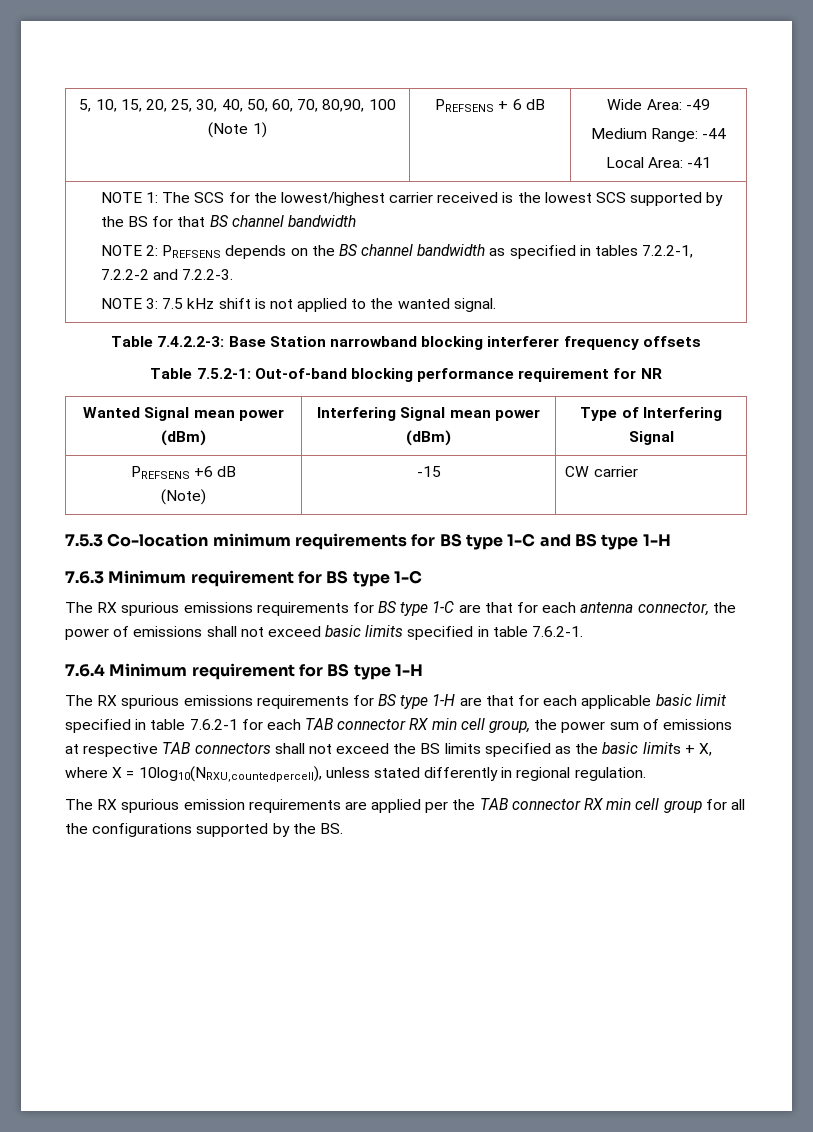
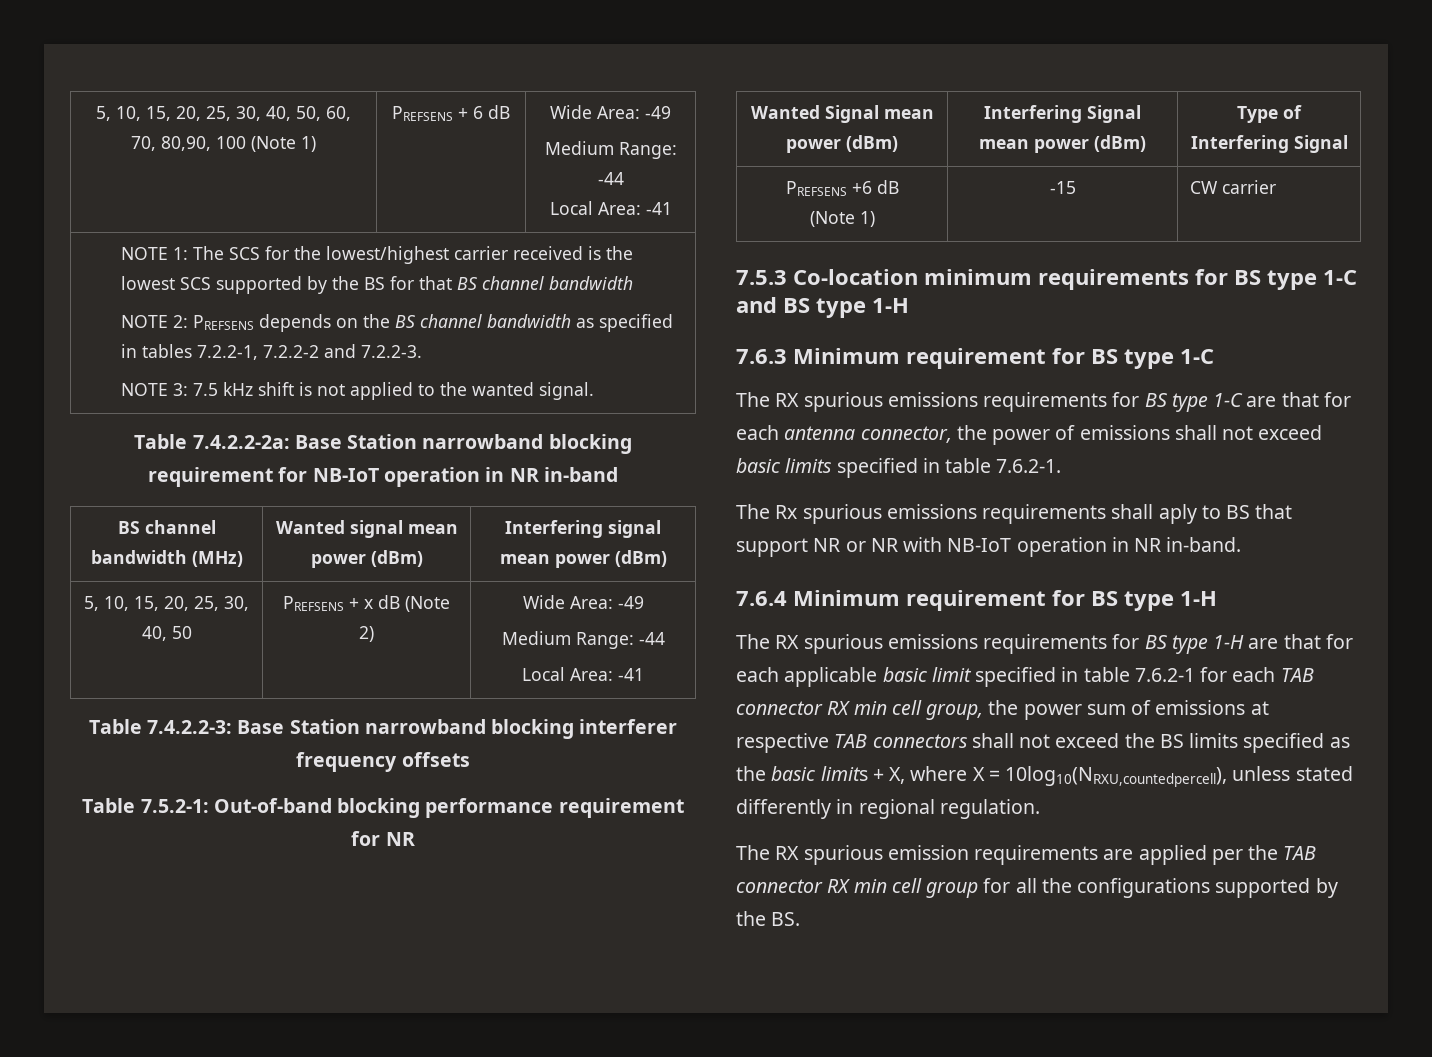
(496, 305) none -> [134,434,632,454] [148,467,618,487] [117,520,216,534] [90,550,243,567] [275,520,458,538] [310,550,423,568] [505,520,661,538] [499,550,667,568] [84,596,250,611] [141,626,192,641] [283,595,450,612] [359,626,374,642] [522,595,644,609] [501,631,665,649] [522,667,644,681] // Table 7.4.2.2-2a: Base Station narrowband blocking requirement for NB-IoT operation in NR in-band // BS channel bandwidth (MHz) | Wanted signal mean power (dBm) | Interfering signal mean power (dBm) // 5, 10, 15, 20, 25, 30, 40, 50 | PREFSENS + x dB (Note 2) | Wide Area: -49 // Medium Range: -44 // Local Area: -41
[161,489,206,505] (Note) -> [809,211,875,227] (Note 1)
(584, 631) none -> [736,504,1293,524] [736,537,1242,557] // The Rx spurious emissions requirements shall aply to BS that support NR or NR with NB-IoT operation in NR in-band.

